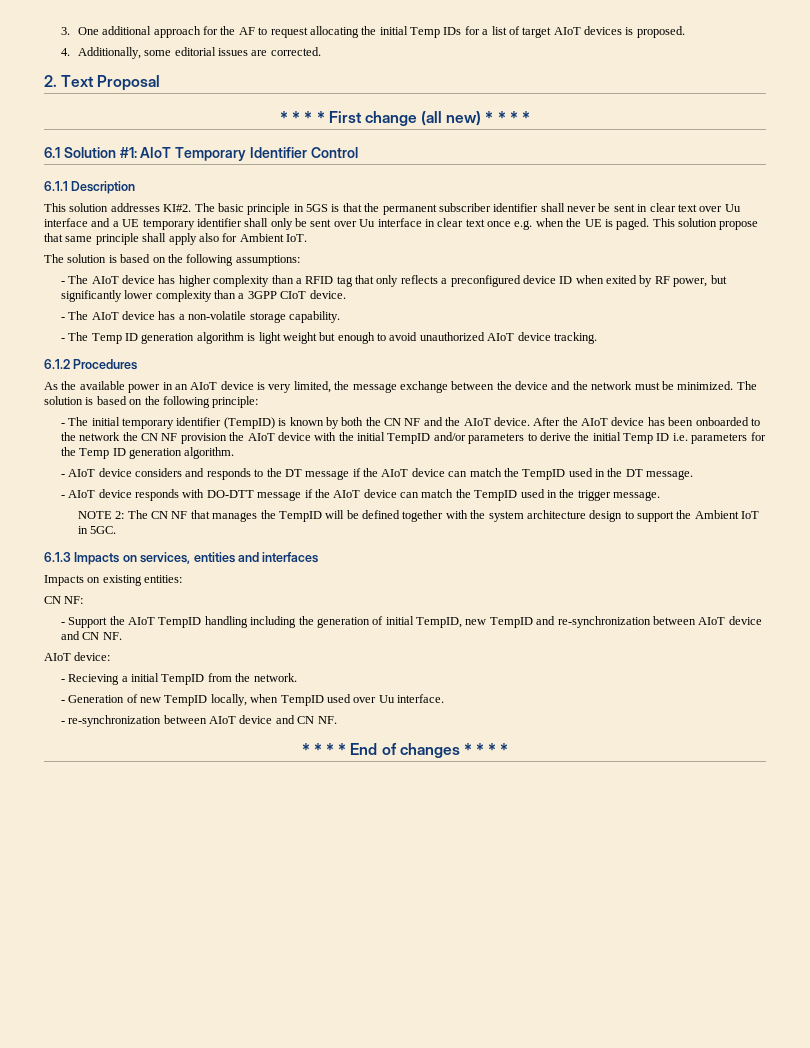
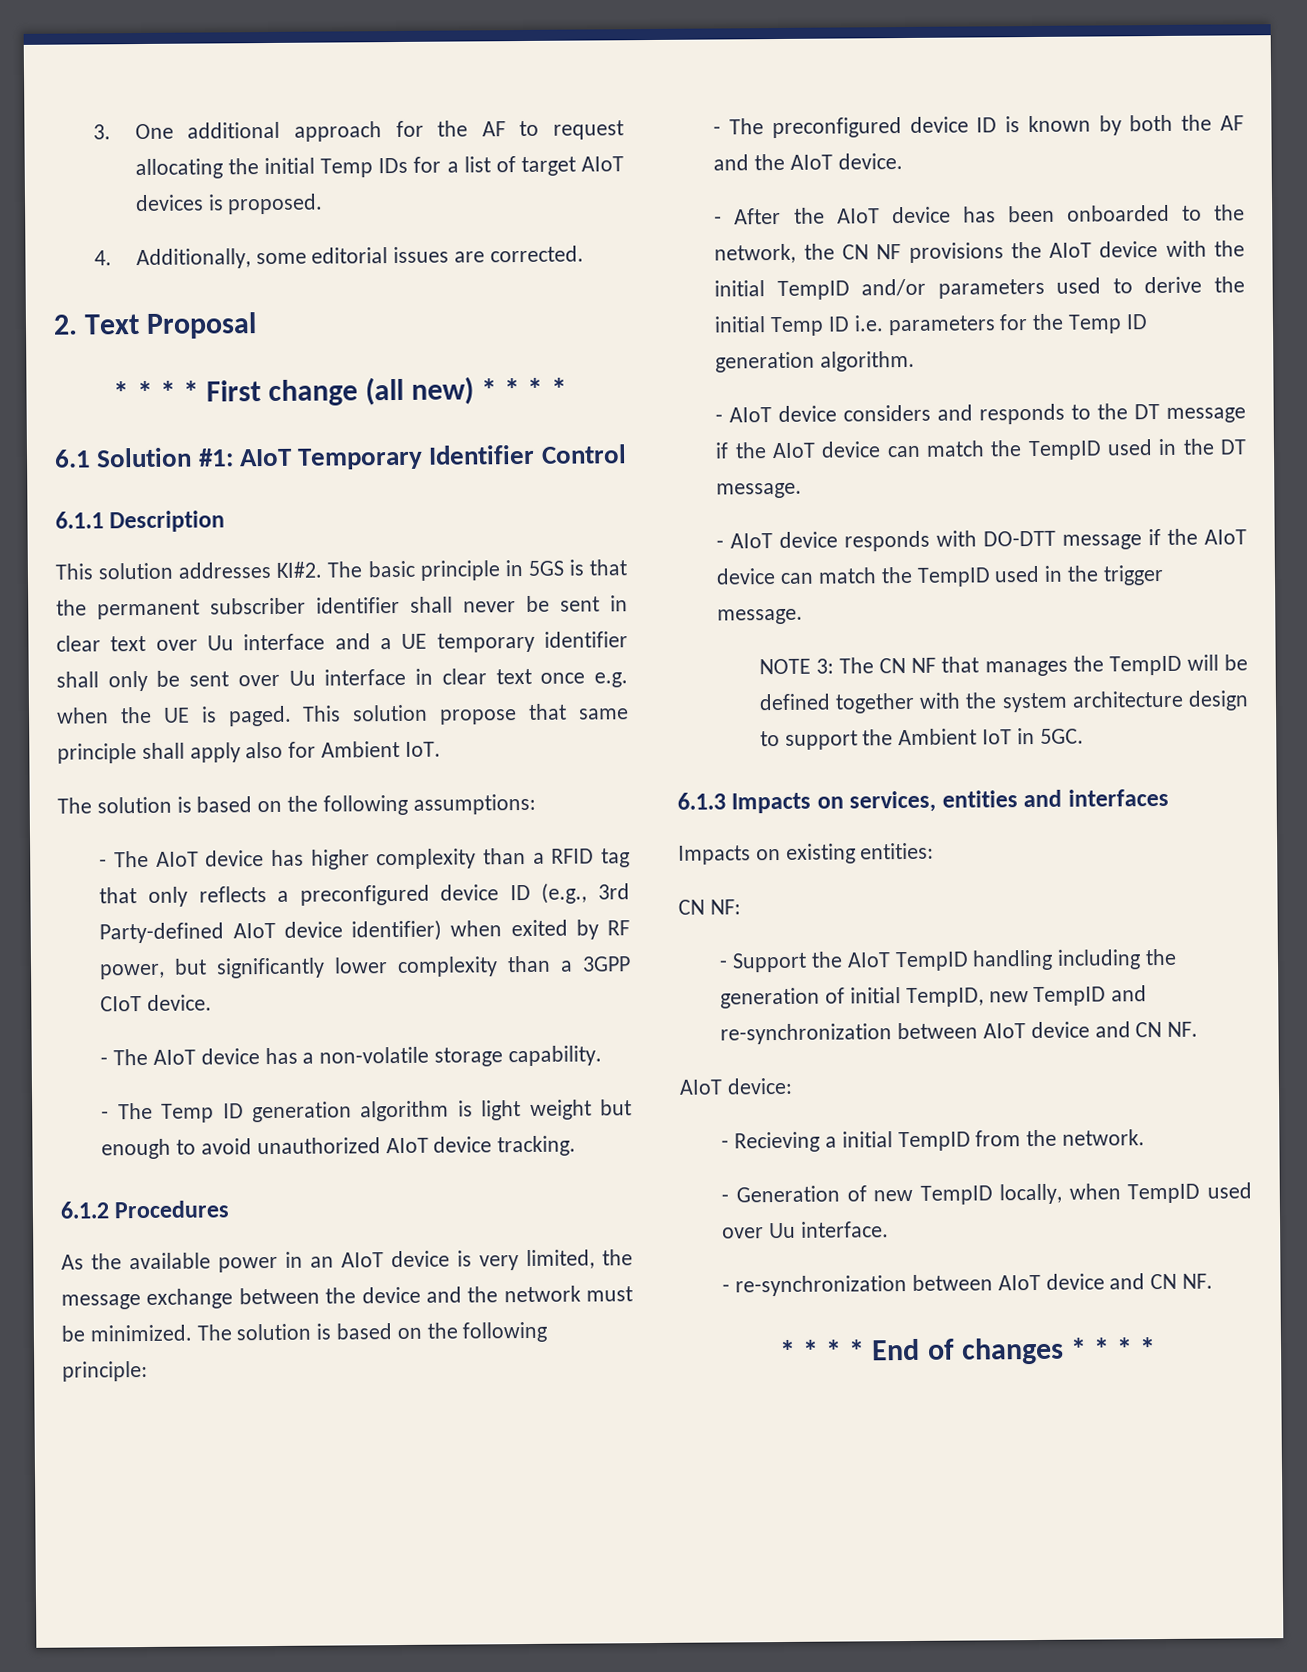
(573, 280) none -> [541,882,630,904] [99,919,443,944] (e.g., 3rd Party-defined AIoT device identifier)
[91,417,275,429] initial temporary identifier (TempID) -> [771,116,998,139] preconfigured device ID
[384,418,421,426] CN NF -> [1220,115,1244,131] AF
(530, 421) none -> [714,216,723,225] // -
[79,432,227,444] network the CN NF provision -> [714,242,1004,264] network, the CN NF provisions
(525, 438) none -> [1056,277,1102,294] used
[115,511,125,519] 2: -> [815,658,834,674] 3:

